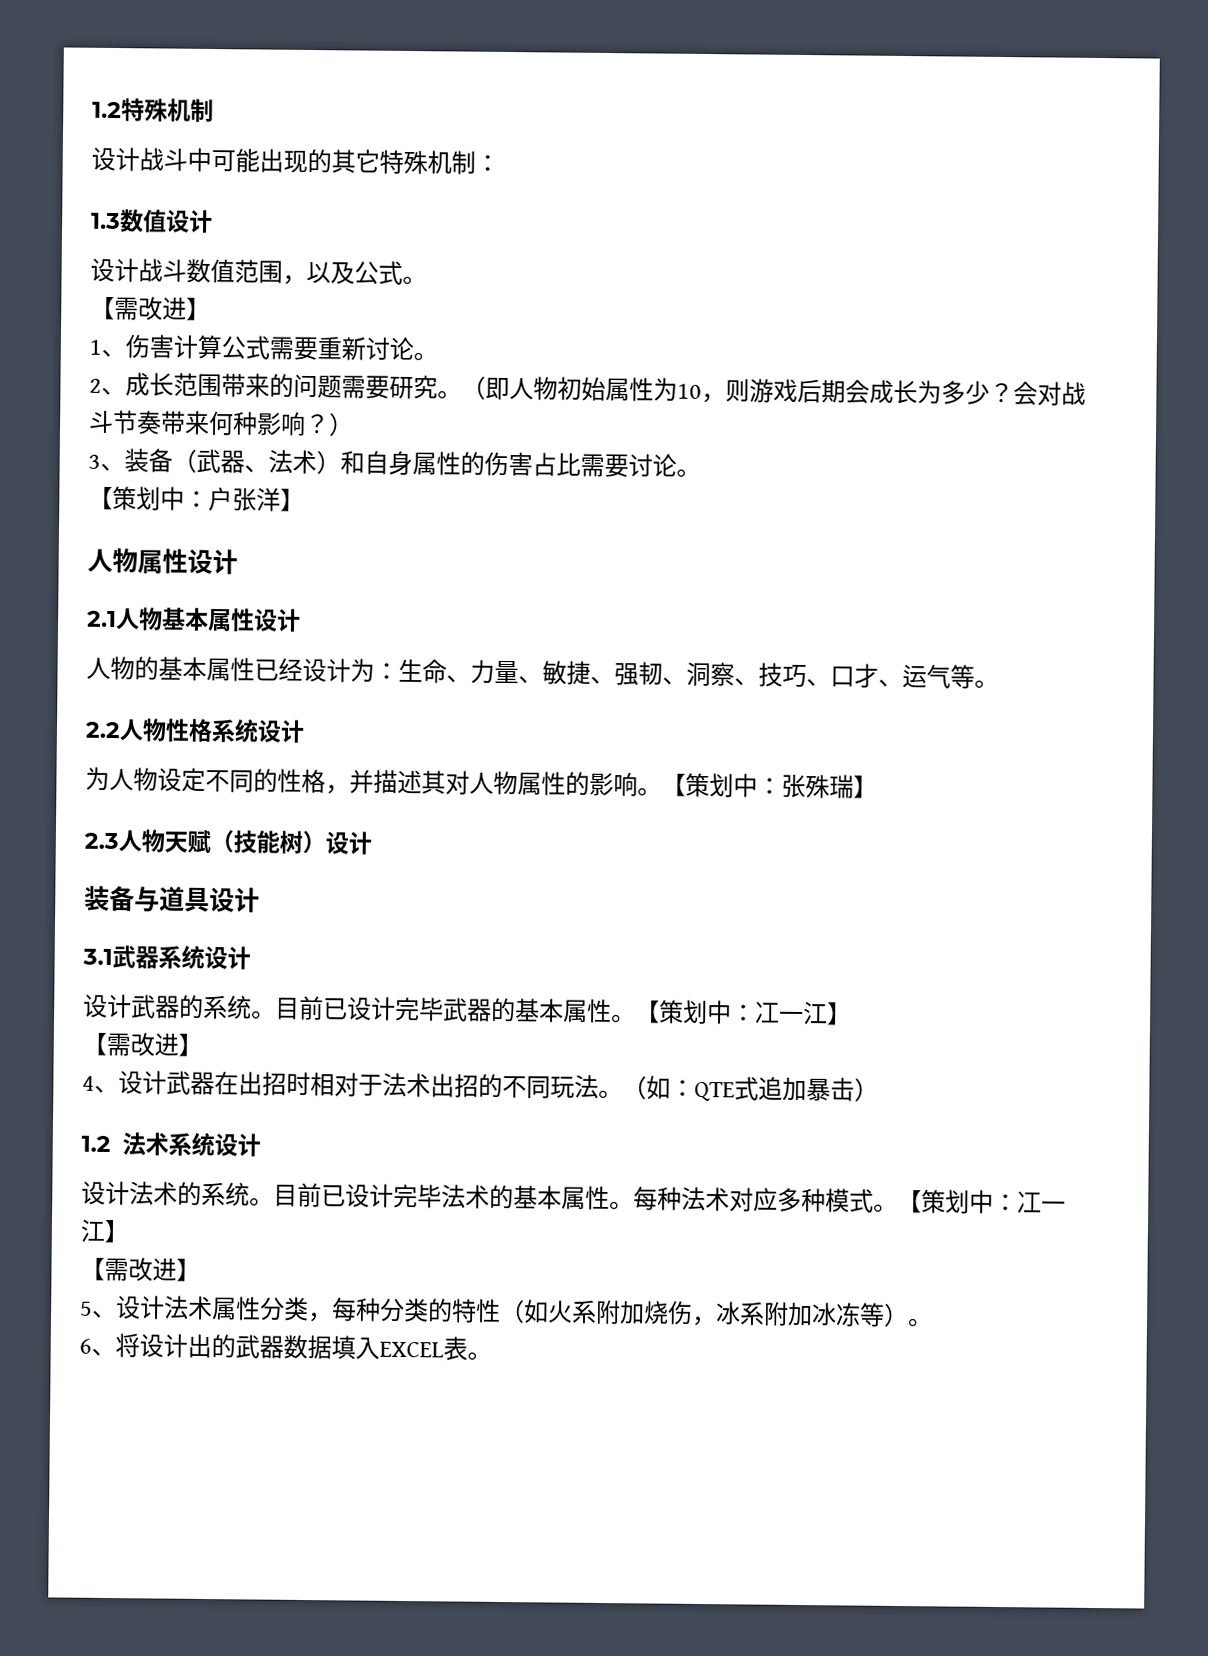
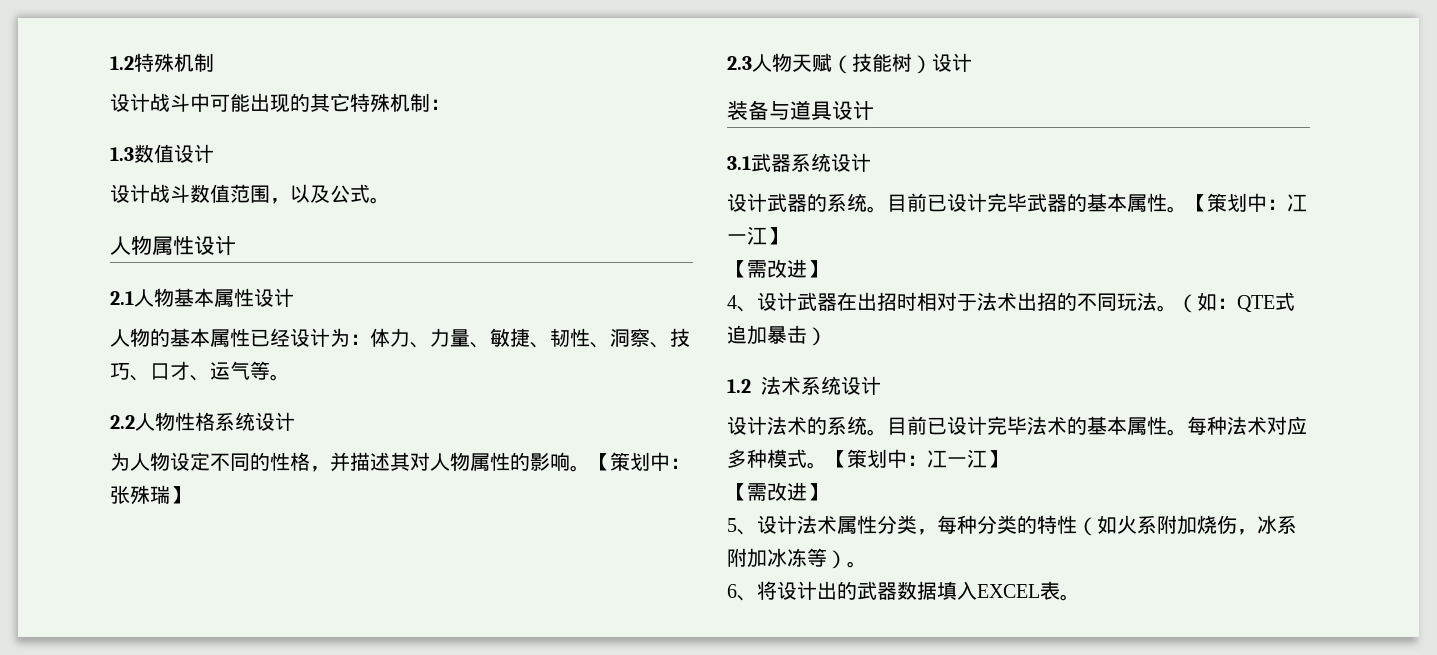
[90,296,211,321] [89,334,438,361] [89,372,1086,406] [88,410,354,437] [88,448,701,478] [88,486,305,512] // 【需改进】 // 1、伤害计算公式需要重新讨论。 // 2、成长范围带来的问题需要研究。（即人物初始属性为10，则游戏后期会成长为多少？会对战斗节奏带来何种影响？） // 3、装备（武器、法术）和自身属性的伤害占比需要讨论。 // 【策划中：户张洋】 -> (390, 200) none
[398,658,447,684] 生命 -> [370,328,410,347] 体力
[614,661,663,686] 强韧 -> [550,328,590,347] 韧性

